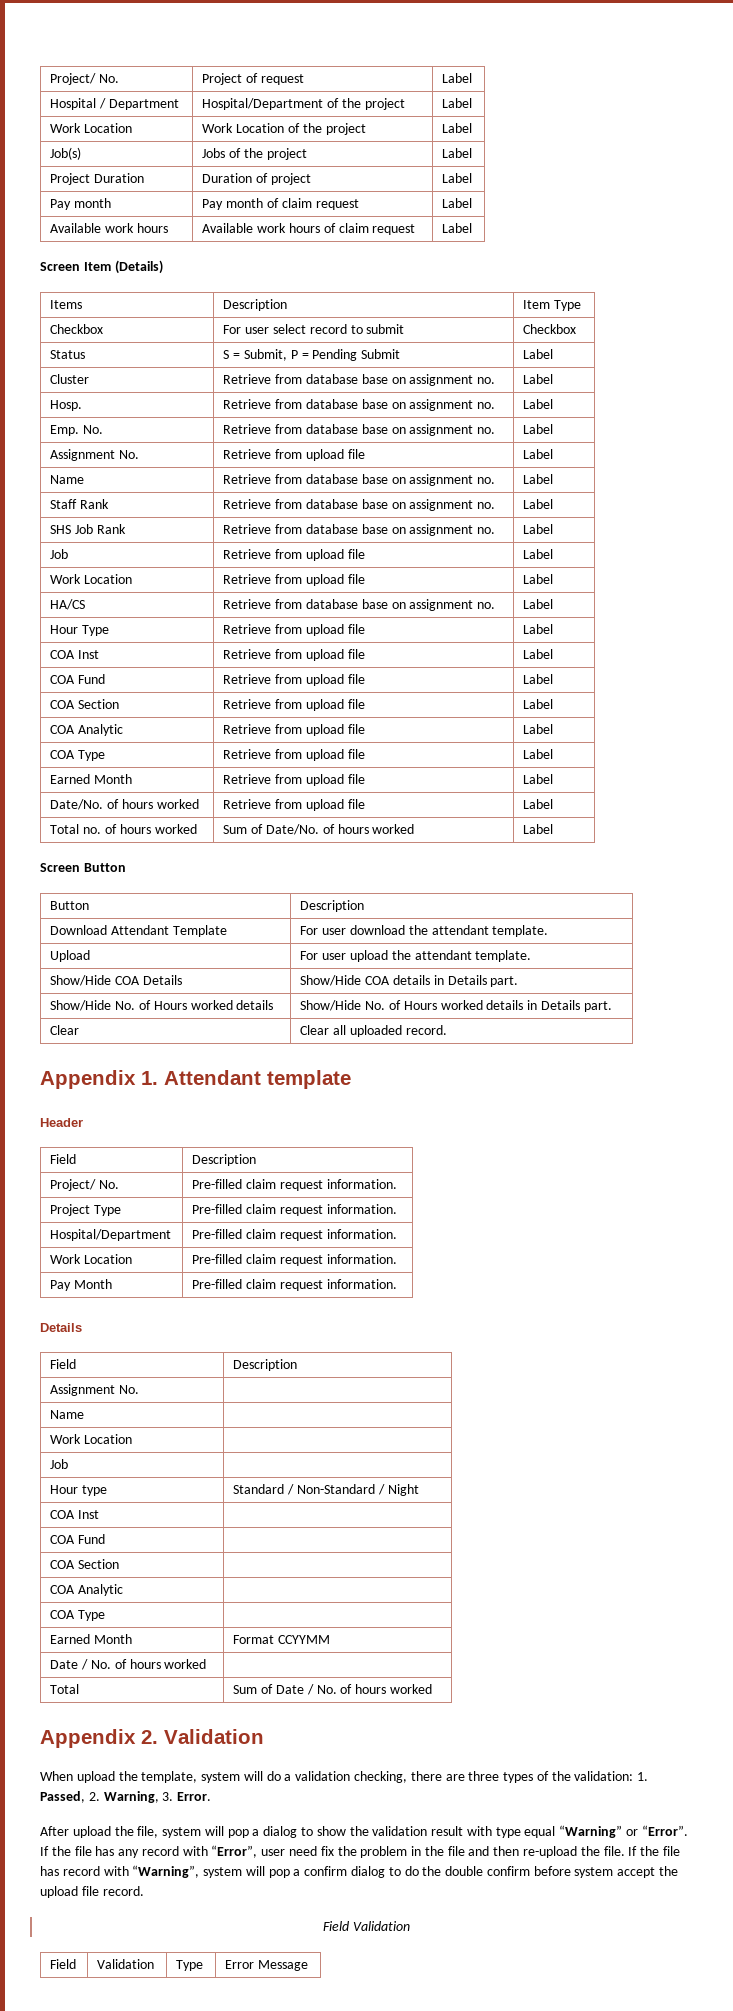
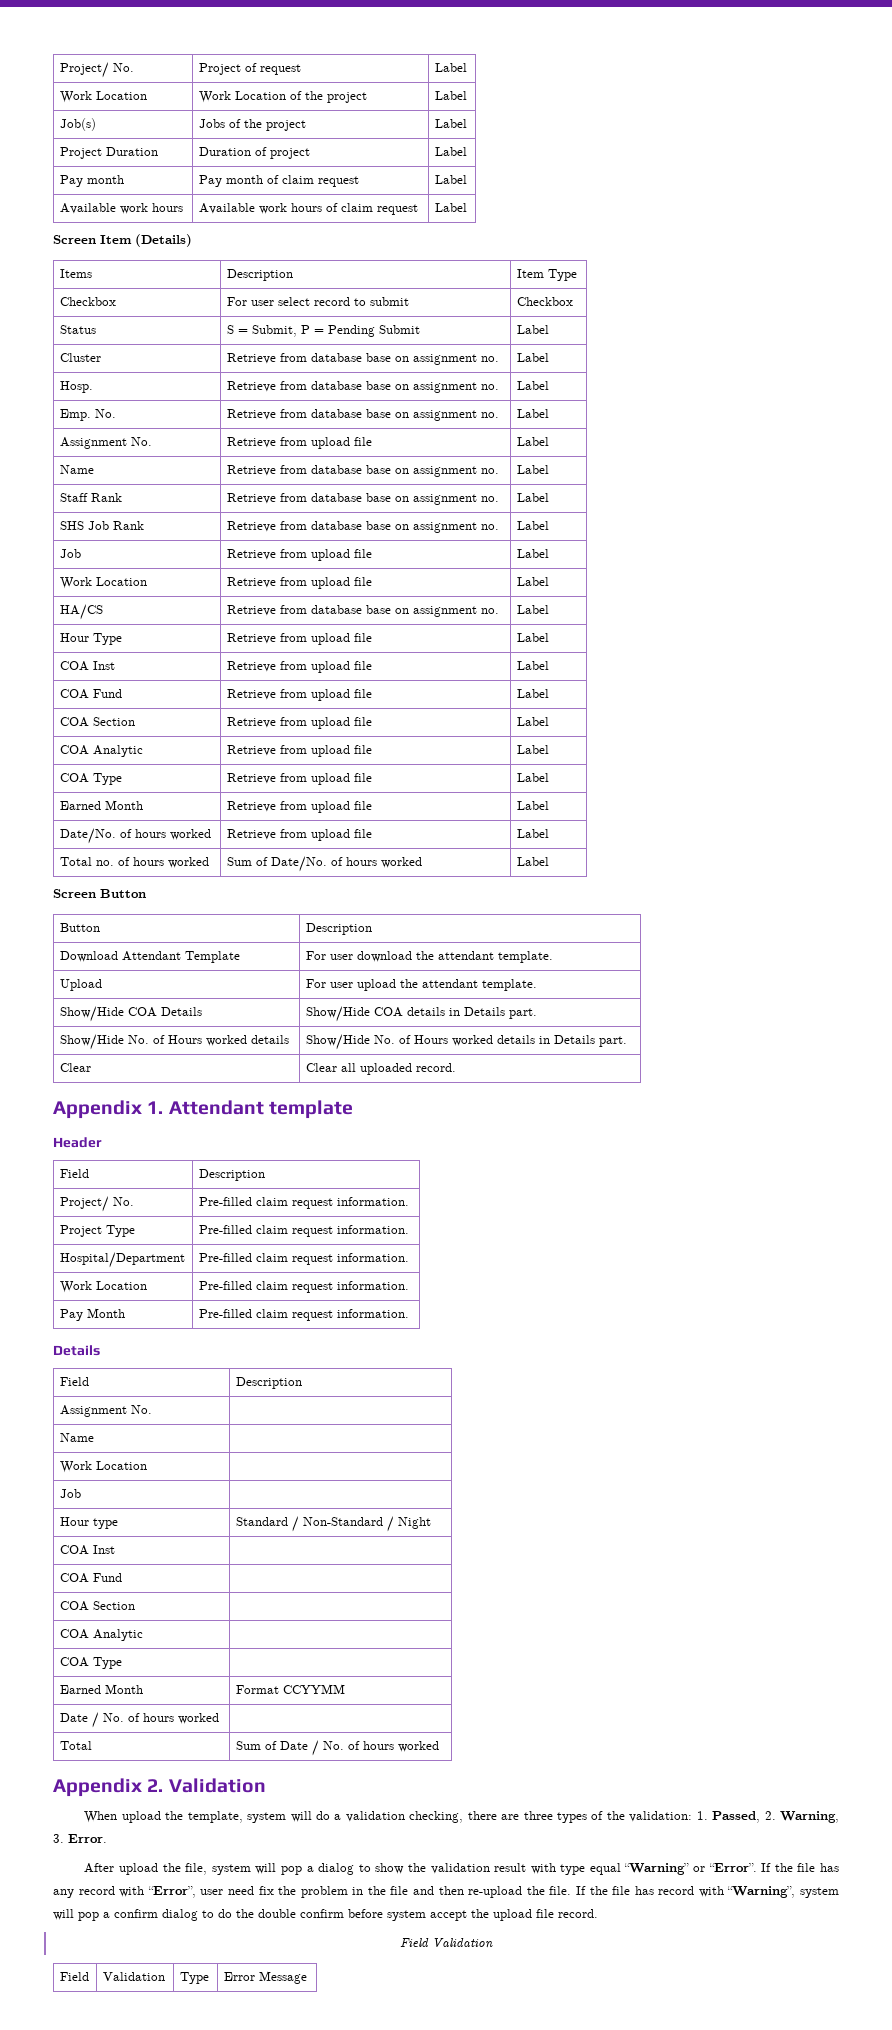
[50,98,179,110] [202,98,405,110] [442,98,473,108] // Hospital / Department | Hospital/Department of the project | Label -> (467, 67) none

